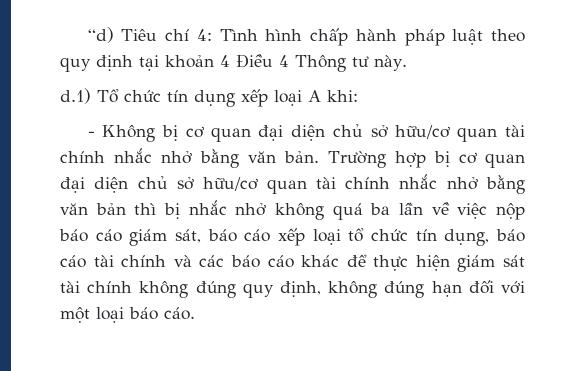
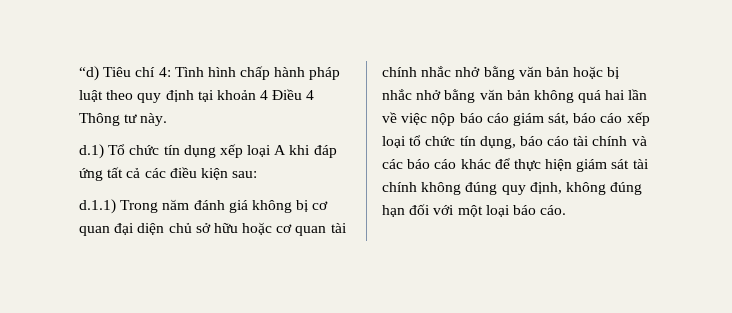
[327,90,358,102] [87,124,525,142] [60,148,525,168] [60,176,260,193] khi: // - Không bị cơ quan đại diện chủ sở hữu/cơ quan tài chính nhắc nhở bằng văn bản. Trường hợp bị cơ quan đại diện chủ sở hữu/cơ -> [289,145,337,158] [79,167,258,181] [79,199,329,214] [79,222,293,236] khi đáp ứng tất cả các điều kiện sau: // d.1.1) Trong năm đánh giá không bị cơ quan đại diện chủ sở hữu hoặc cơ
[134,203,157,215] thì -> [573,66,604,79] hoặc
(268, 209) none -> [444,89,530,103] bằng văn bản
[370,203,391,215] ba -> [605,90,626,100] hai

